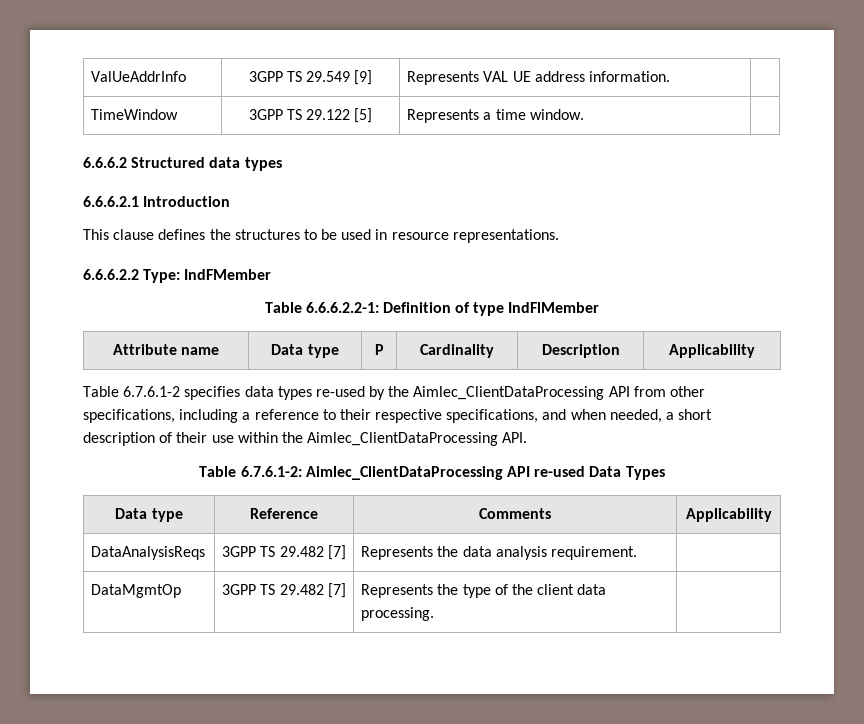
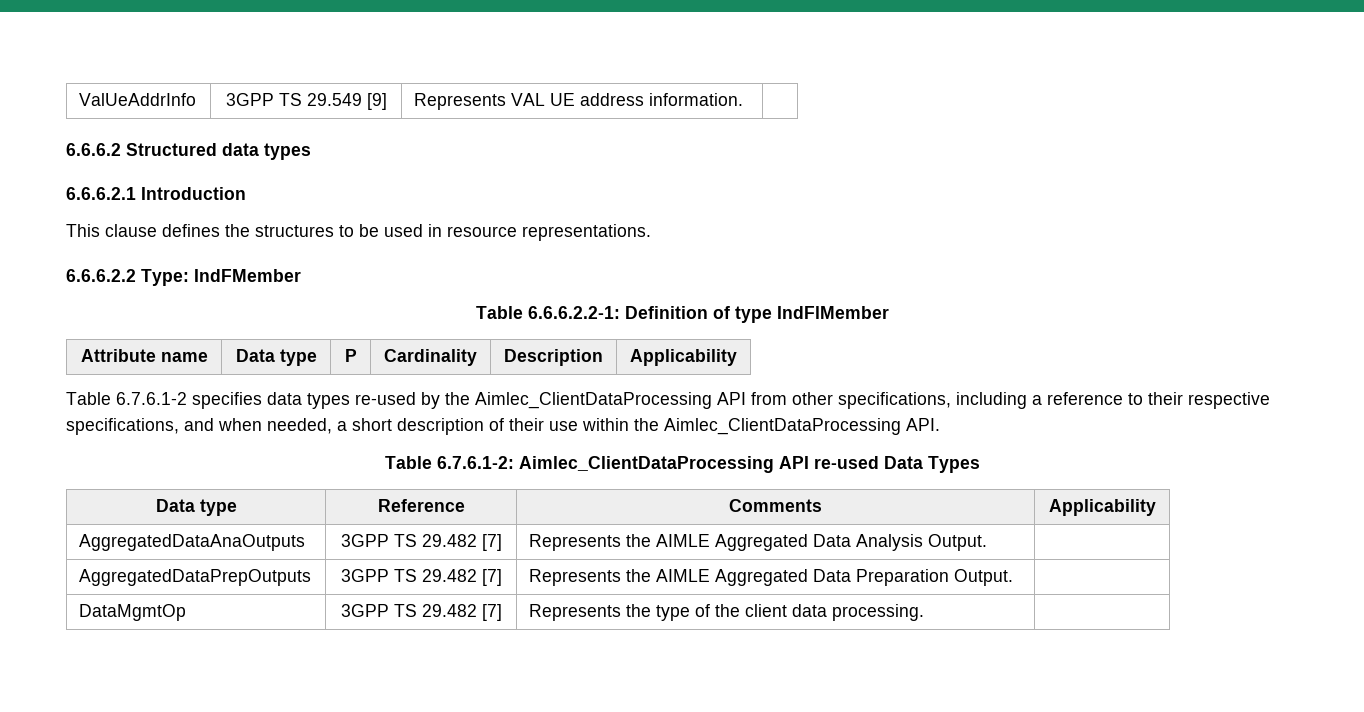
[91,109,179,120] [248,108,373,123] [407,109,584,123] // TimeWindow | 3GPP TS 29.122 [5] | Represents a time window. | -> (744, 99) none
[91,546,206,560] [222,545,346,560] [361,546,637,560] DataAnalysisReqs | 3GPP TS 29.482 [7] | Represents the data analysis requirement. -> [79,534,306,551] [340,534,502,551] [529,534,988,551] [79,569,312,586] [340,569,502,586] [529,569,1014,586] AggregatedDataAnaOutputs | 3GPP TS 29.482 [7] | Represents the AIMLE Aggregated Data Analysis Output. | // AggregatedDataPrepOutputs | 3GPP TS 29.482 [7] | Represents the AIMLE Aggregated Data Preparation Output.

